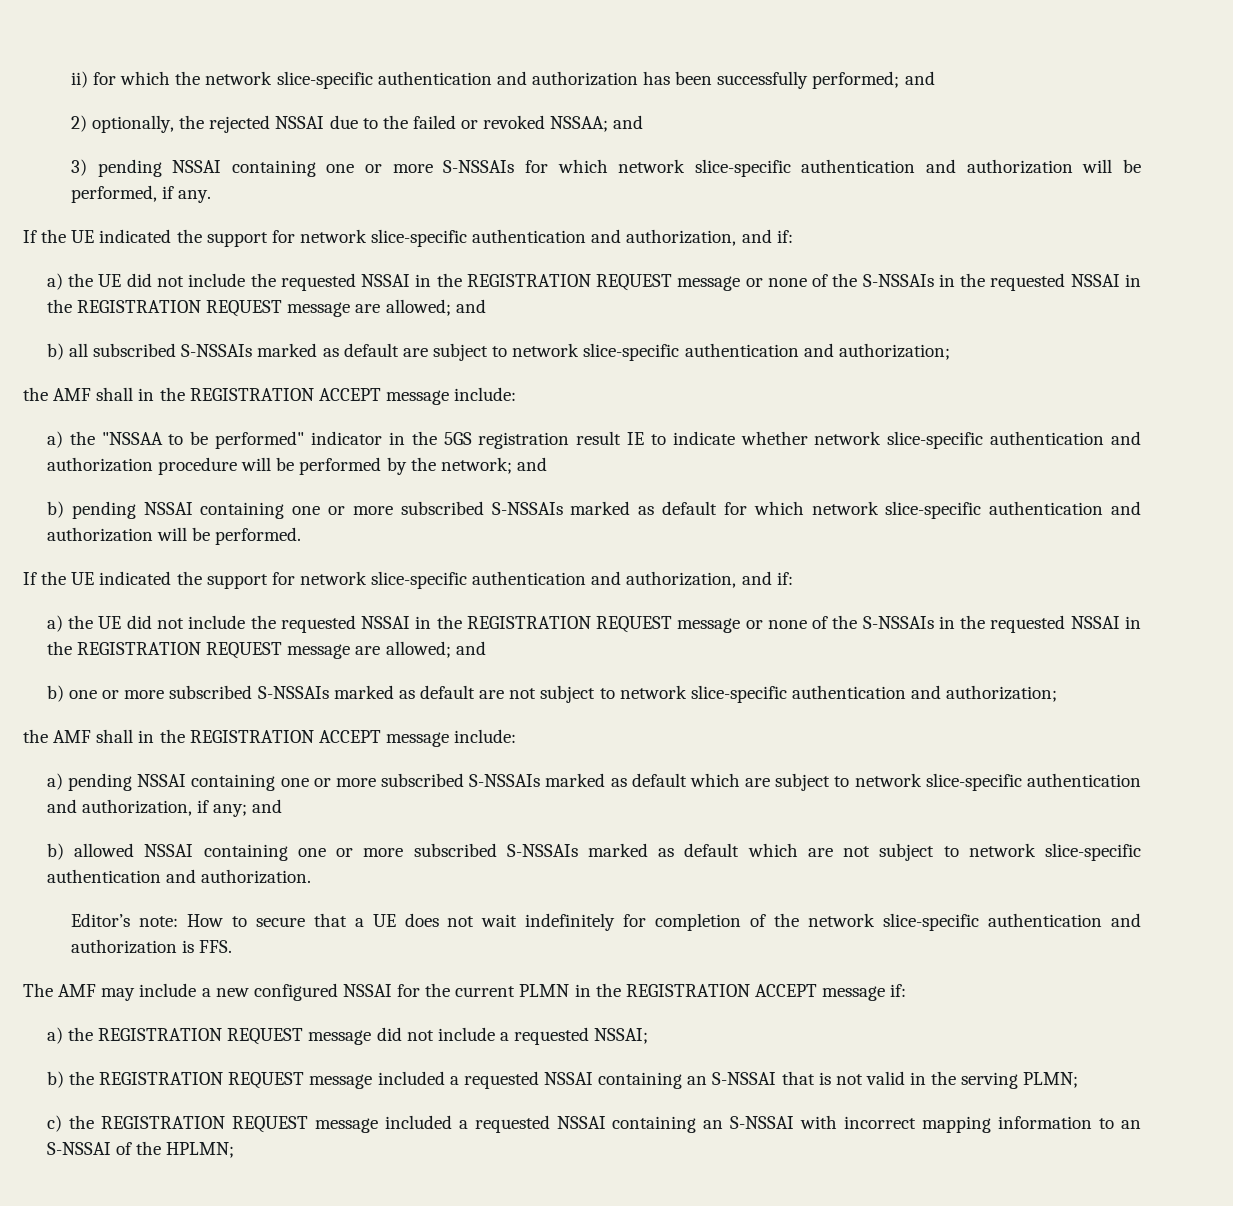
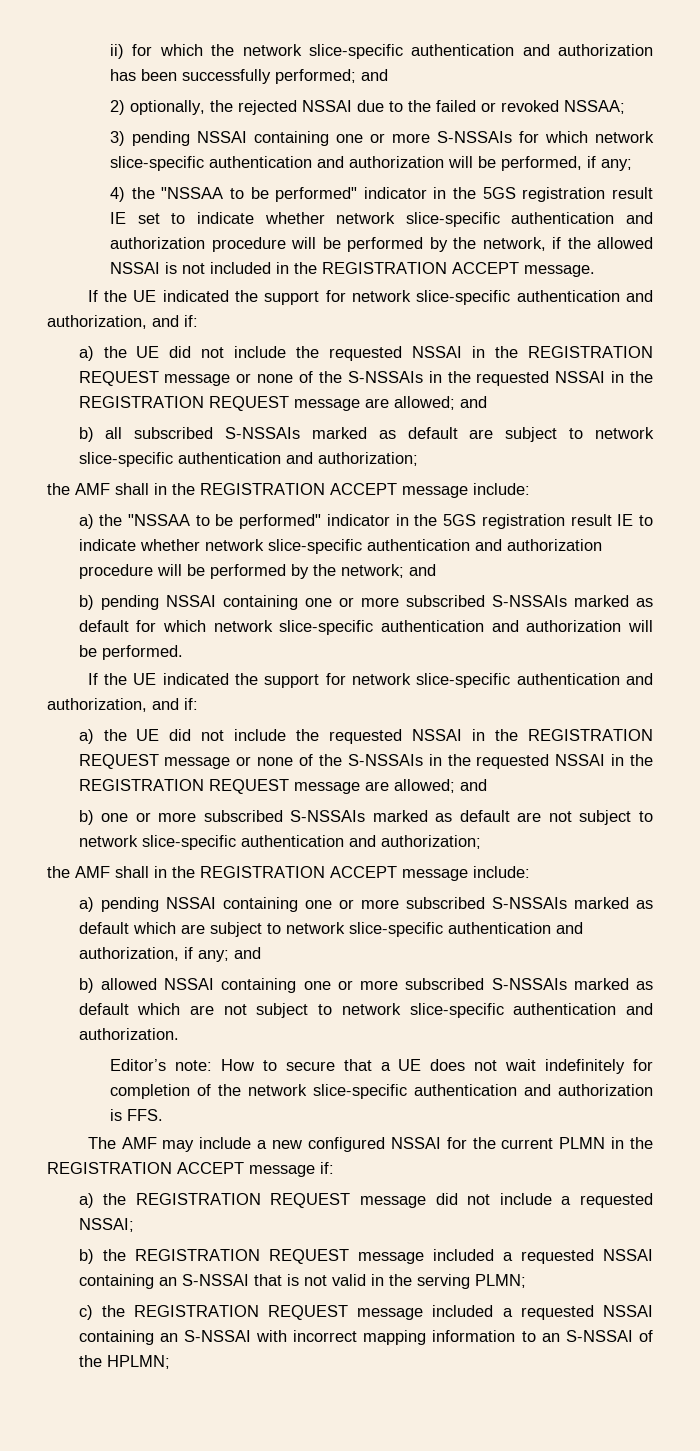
[613,115,644,129] and -> (626, 107) none
[178,190,212,203] any. -> [601,159,633,171] [110,187,653,202] [110,212,653,227] [110,237,653,252] [110,262,596,277] any; // 4) the "NSSAA to be performed" indicator in the 5GS registration result IE set to indicate whether network slice-specific authentication and authorization procedure will be performed by the network, if the allowed NSSAI is not included in the REGISTRATION ACCEPT message.

